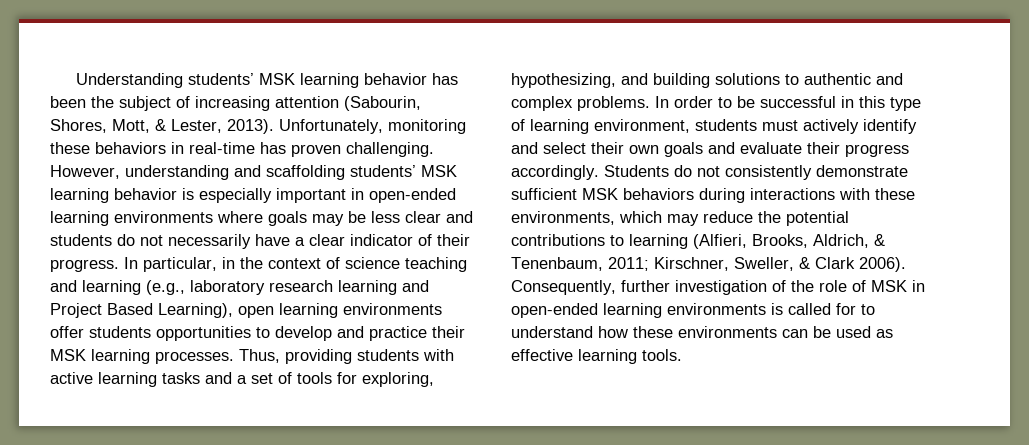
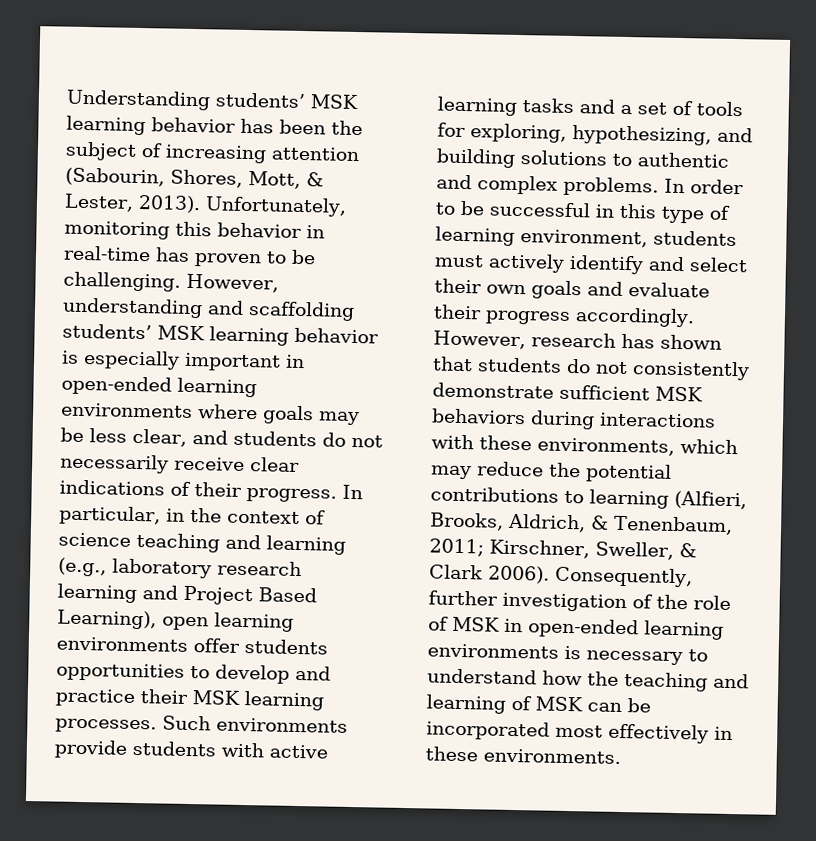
[50,142,166,154] these behaviors -> [175,221,302,238] this behavior
(341, 150) none -> [266,249,316,265] to be
[405,211,441,223] clear -> [132,428,187,447] clear,
[255,234,413,246] have a clear indicator -> [174,456,300,472] [59,479,165,496] receive clear indications
[239,349,352,364] Thus, providing -> [162,715,348,733] [54,739,128,759] Such environments provide
[604,165,669,177] Students -> [433,330,722,350] [432,356,562,373] However, research has shown that students
[788,303,856,315] called for -> [586,650,683,666] necessary
[633,326,893,338] [511,349,682,364] these environments can be used as effective learning tools. -> [587,671,749,692] [426,694,651,714] [426,720,733,744] [425,746,621,764] the teaching and learning of MSK can be incorporated most effectively in these environments.

